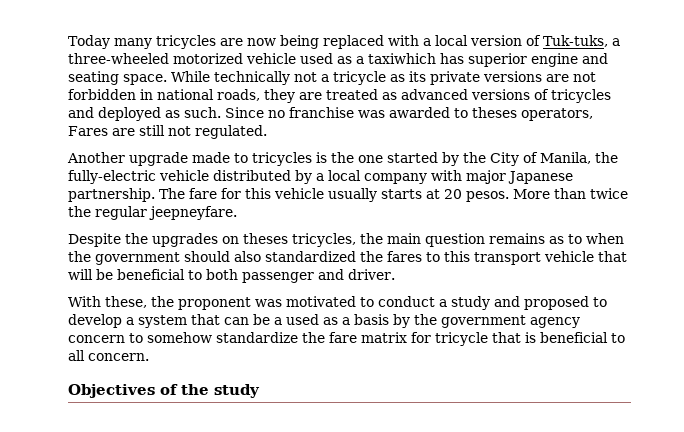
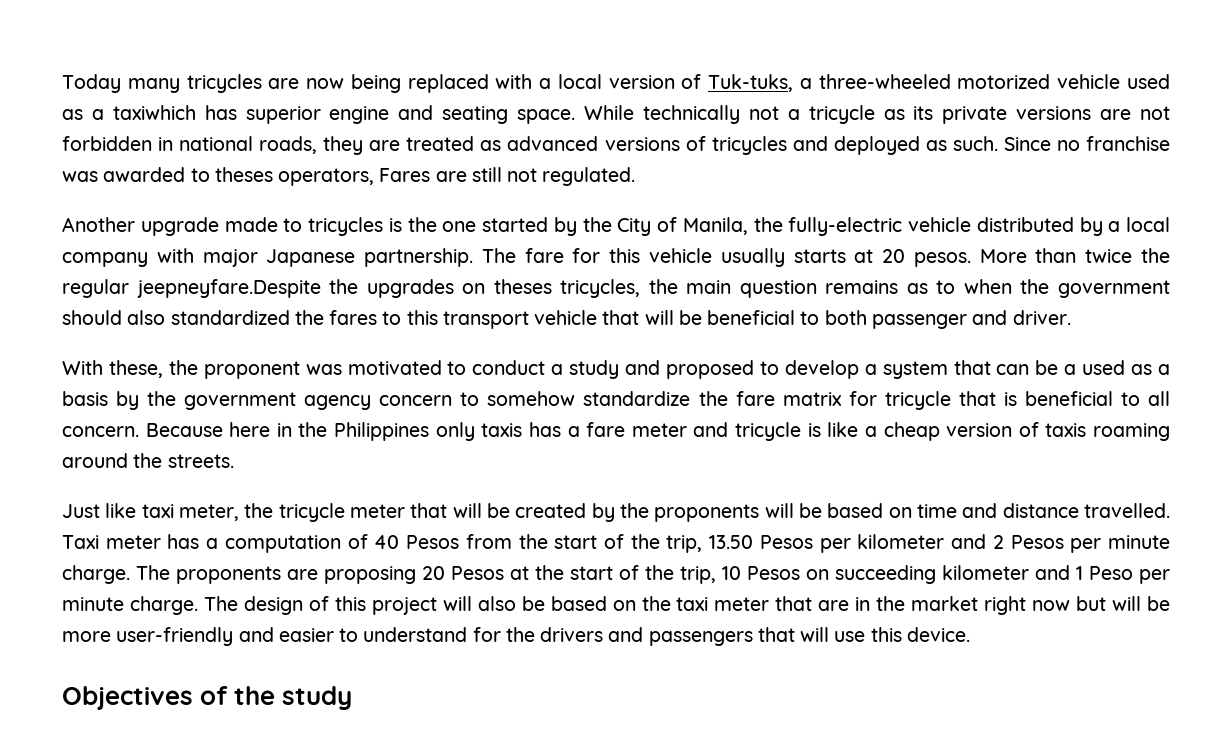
[149,206,237,220] [68,233,121,247] jeepneyfare. // Despite -> [136,279,321,298] jeepneyfare.Despite
(149, 357) none -> [145,422,1170,441] [62,453,234,468] [62,503,1171,522] [62,534,1171,553] [62,565,1170,584] [62,596,1170,615] [62,627,970,646] Because here in the Philippines only taxis has a fare meter and tricycle is like a cheap version of taxis roaming around the streets. // Just like taxi meter, the tricycle meter that will be created by the proponents will be based on time and distance travelled. Taxi meter has a computation of 40 Pesos from the start of the trip, 13.50 Pesos per kilometer and 2 Pesos per minute charge. The proponents are proposing 20 Pesos at the start of the trip, 10 Pesos on succeeding kilometer and 1 Peso per minute charge. The design of this project will also be based on the taxi meter that are in the market right now but will be more user-friendly and easier to understand for the drivers and passengers that will use this device.

